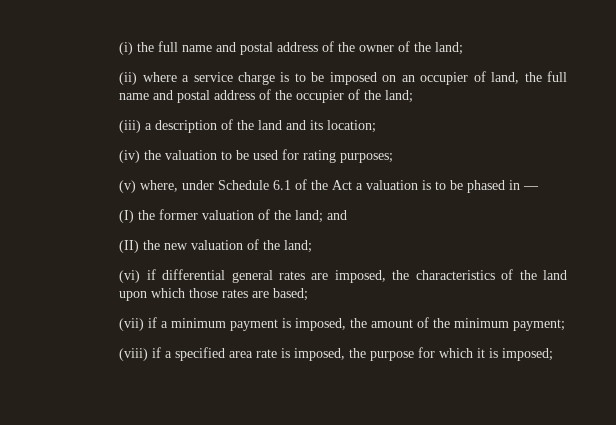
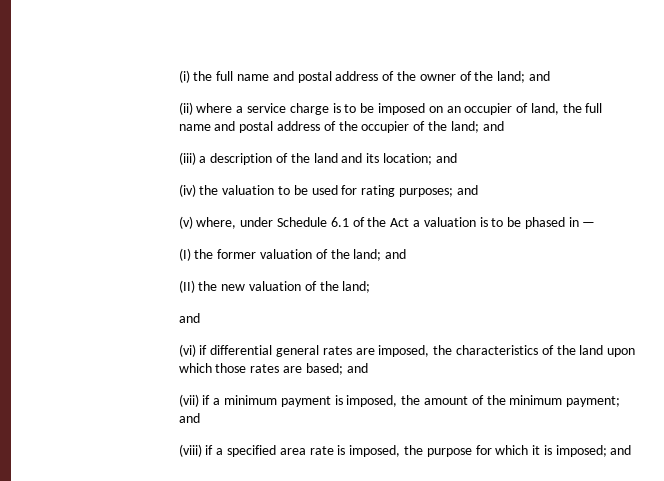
(464, 48) none -> [528,71,550,81] and
(414, 96) none -> [482,121,504,131] and
(377, 126) none -> [435,153,457,163] and
(394, 158) none -> [456,185,478,195] and
(313, 246) none -> [178,313,200,323] // and
(309, 294) none -> [346,363,368,373] and
(566, 325) none -> [178,413,200,423] and
(554, 354) none -> [610,445,632,455] and

